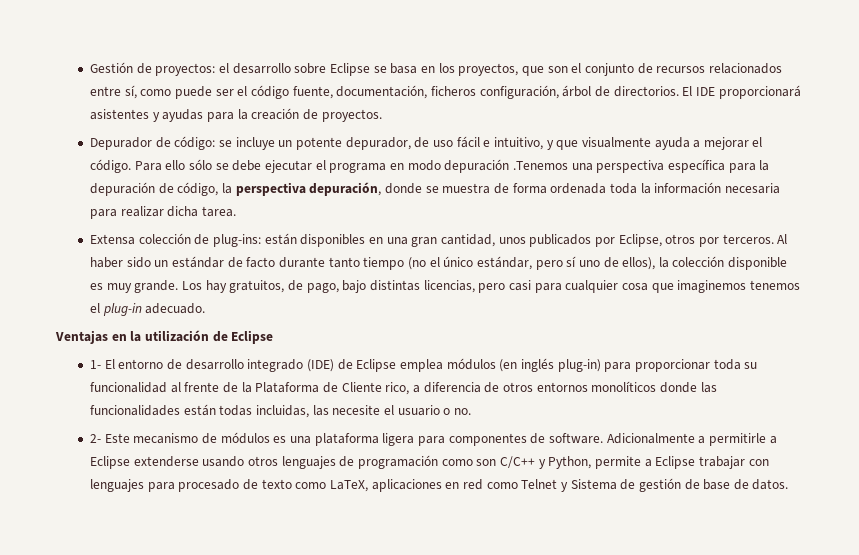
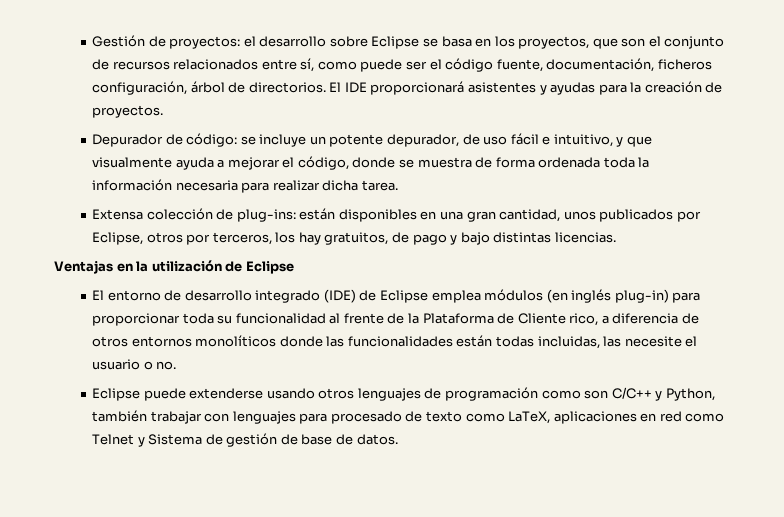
[90,159,770,173] [90,182,382,196] código. Para ello sólo se debe ejecutar el programa en modo depuración .Tenemos una perspectiva específica para la depuración de código, la perspectiva depuración, -> [297,156,349,170] código,
[722,234,788,244] [90,256,788,270] [90,280,800,293] [90,303,206,316] terceros. Al haber sido un estándar de facto durante tanto tiempo (no el único estándar, pero sí uno de ellos), la colección disponible es muy grande. Los hay gratuitos, de pago, bajo distintas licencias, pero casi para cualquier cosa que imaginemos tenemos el plug-in adecuado. -> [212,232,616,245] terceros, los hay gratuitos, de pago y bajo distintas licencias.
[90,360,102,369] 1- -> (294, 267) none
[90,432,777,446] [90,456,131,469] 2- Este mecanismo de módulos es una plataforma ligera para componentes de software. Adicionalmente a permitirle a Eclipse -> [92,388,186,401] Eclipse puede
[594,456,696,469] permite a Eclipse -> [92,410,148,422] también

